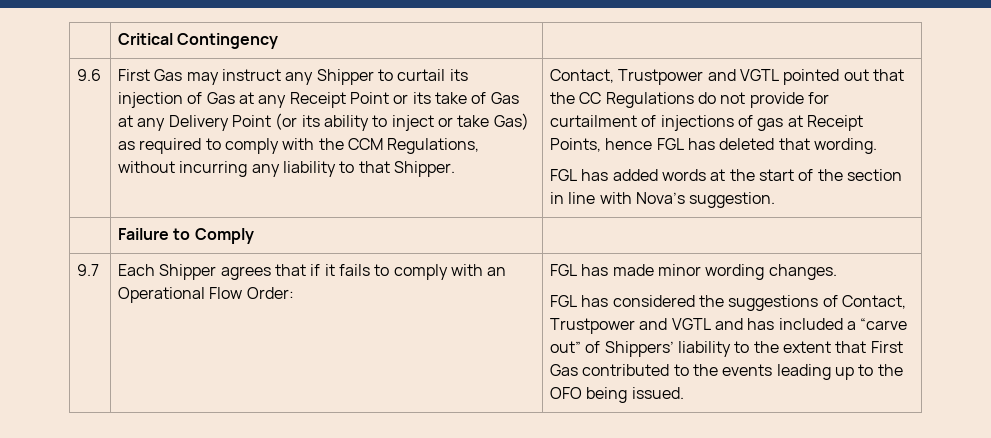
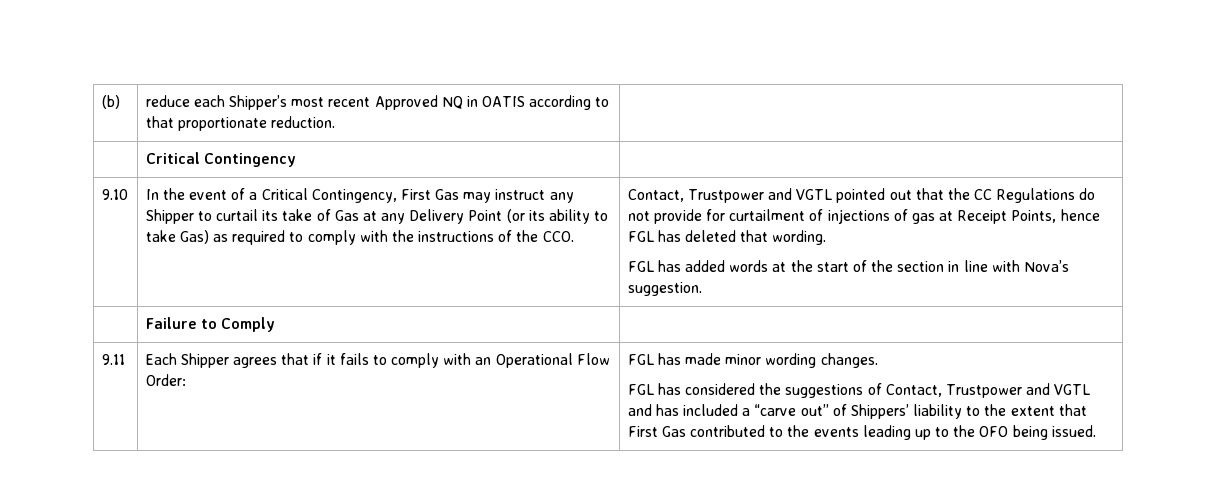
[118,33,279,49] [77,69,102,81] | Critical Contingency | // 9.6 | -> [101,95,120,109] [145,95,610,110] [145,116,336,131] [145,152,296,167] [101,189,128,200] [145,188,397,203] (b) | reduce each Shipper’s most recent Approved NQ in OATIS according to that proportionate reduction. | // | Critical Contingency | // 9.10 | In the event of a Critical Contingency,
[118,92,431,108] injection of Gas at any Receipt Point or its -> (279, 215) none
[391,115,454,131] inject or -> (609, 216) none
[348,138,480,154] [118,161,456,177] CCM Regulations, without incurring any liability to that Shipper. -> [418,230,574,242] instructions of the CCO.
[77,264,100,276] 9.7 -> [101,354,125,365] 9.11

